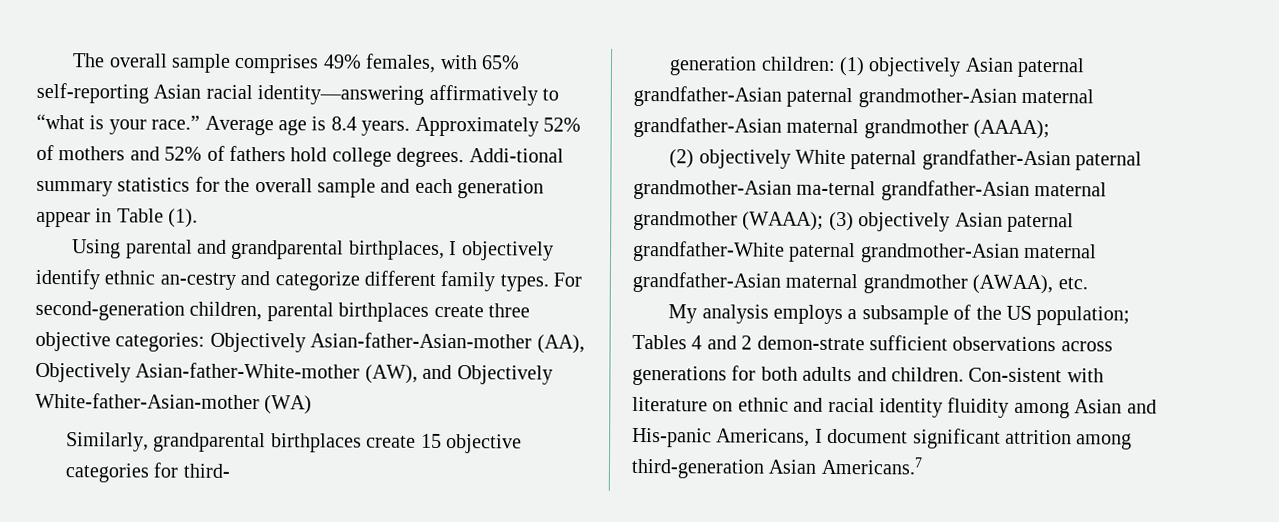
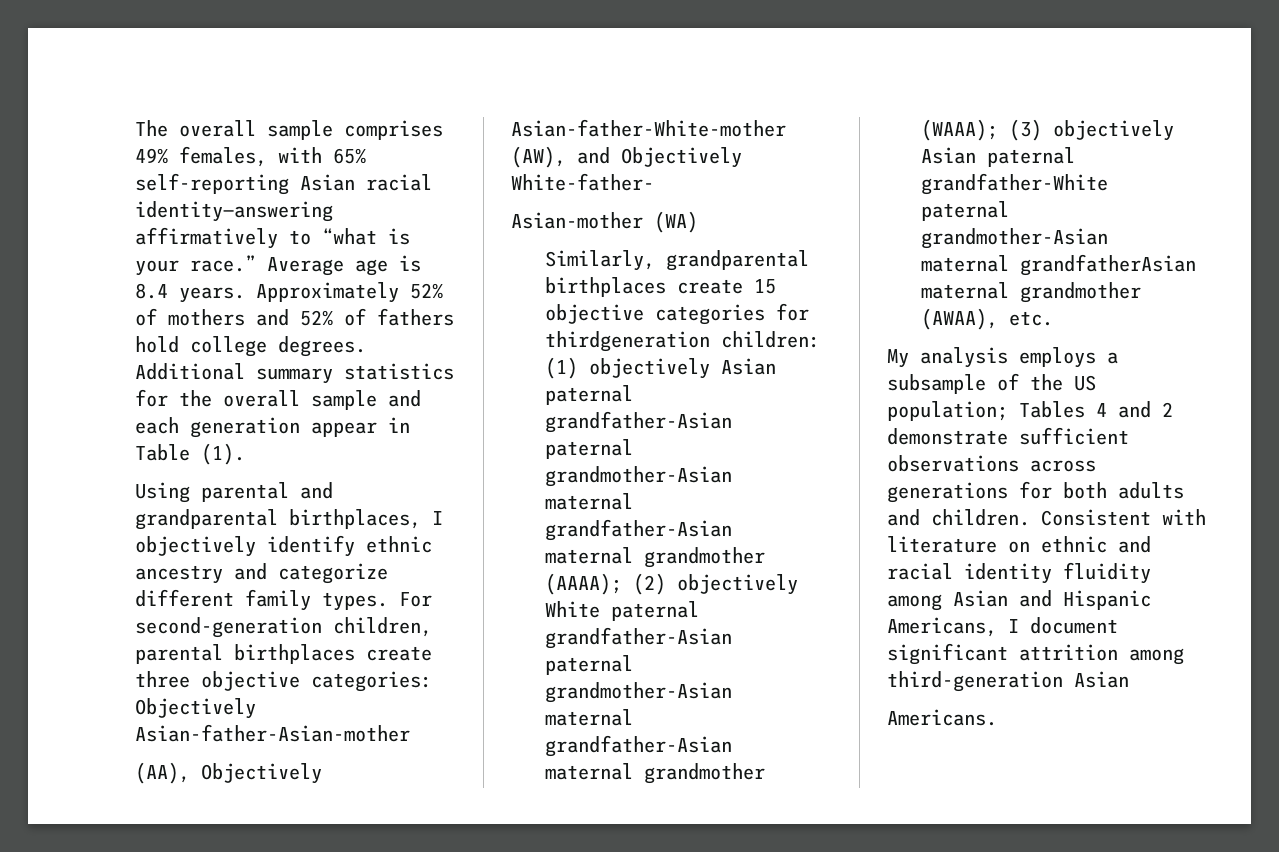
[468,148,564,163] Addi-tional -> [135,363,245,380] Additional
[159,272,236,290] an-cestry -> [135,565,223,584] ancestry
(533, 340) none -> (410, 733) //
[35,392,260,410] White-father-Asian-mother -> [511,173,654,191] [511,212,643,229] White-father- // Asian-mother
[182,463,230,478] [669,56,758,76] third- // generation -> [544,331,710,352] thirdgeneration
(1051, 129) // -> (622, 584) none
[796,180,877,196] ma-ternal -> [544,709,633,726] maternal
[632,271,781,293] grandfather-Asian -> [1019,254,1196,276] grandfatherAsian
[756,335,865,351] demon-strate -> [887,428,1008,445] demonstrate
[968,367,1063,383] Con-sistent -> [1041,509,1151,526] Consistent
[632,427,712,448] His-panic -> [1063,590,1151,610] Hispanic
[820,456,923,475] Americans.7 -> [887,709,997,726] // Americans.

